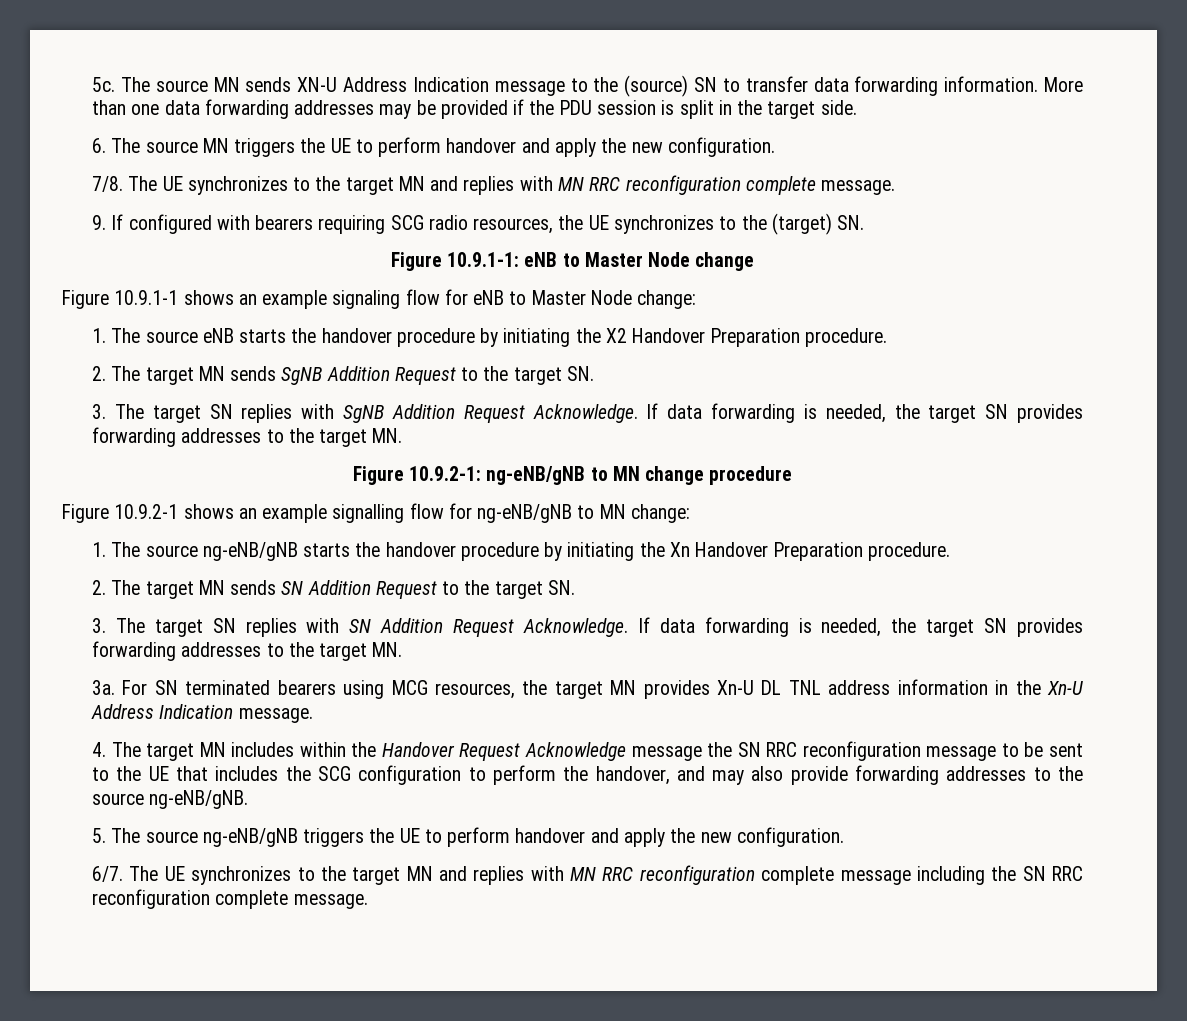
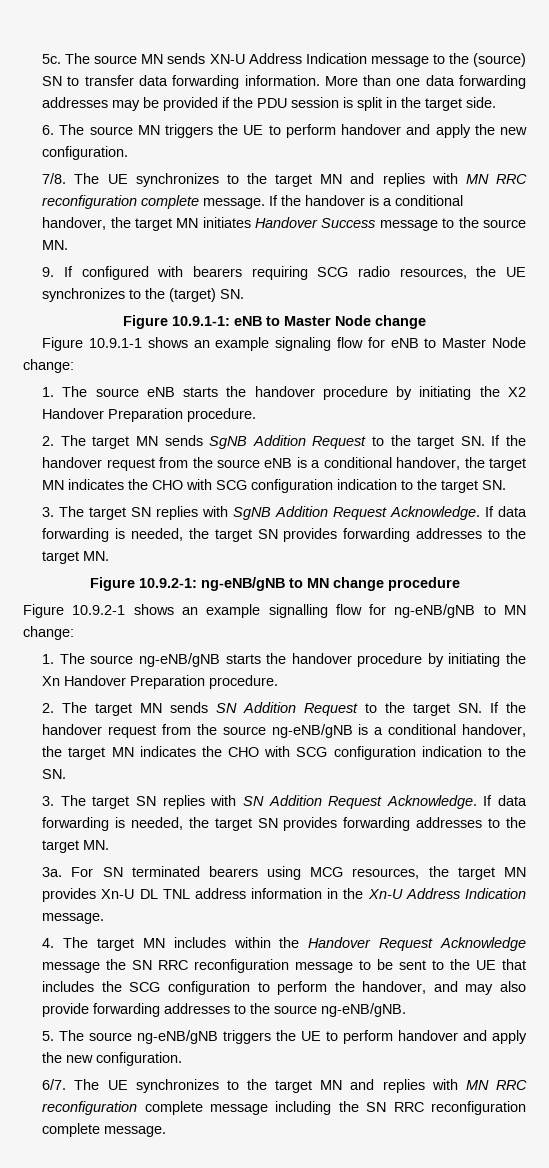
(896, 187) none -> [269,195,464,206] [42,217,526,231] [42,240,69,250] If the handover is a conditional handover, the target MN initiates Handover Success message to the source MN.
(594, 373) none -> [491,435,526,446] [42,457,526,471] [42,479,507,493] If the handover request from the source eNB is a conditional handover, the target MN indicates the CHO with SCG configuration indication to the target SN.
(575, 587) none -> [490,702,526,713] [42,724,526,738] [42,746,527,760] [42,769,67,779] If the handover request from the source ng-eNB/gNB is a conditional handover, the target MN indicates the CHO with SCG configuration indication to the SN.

